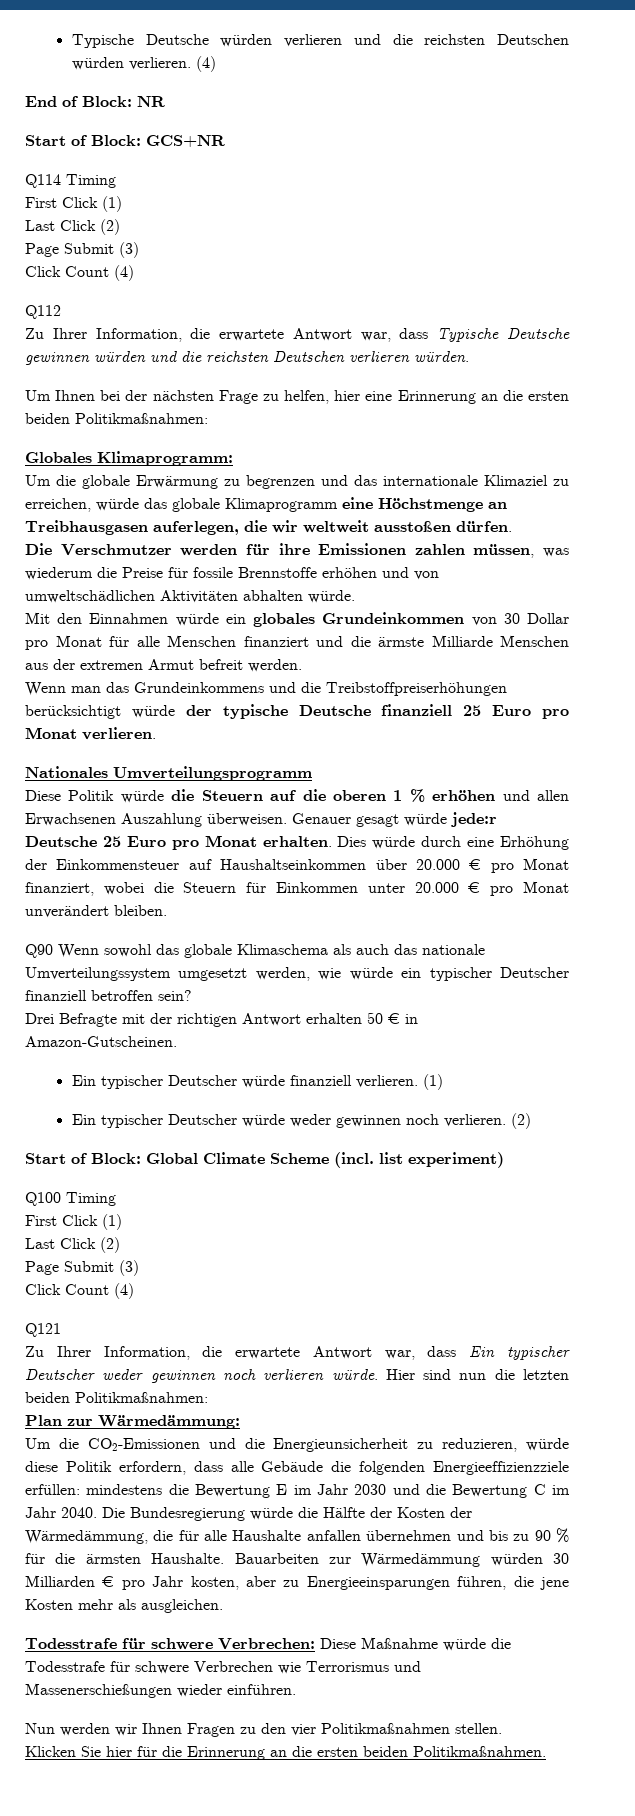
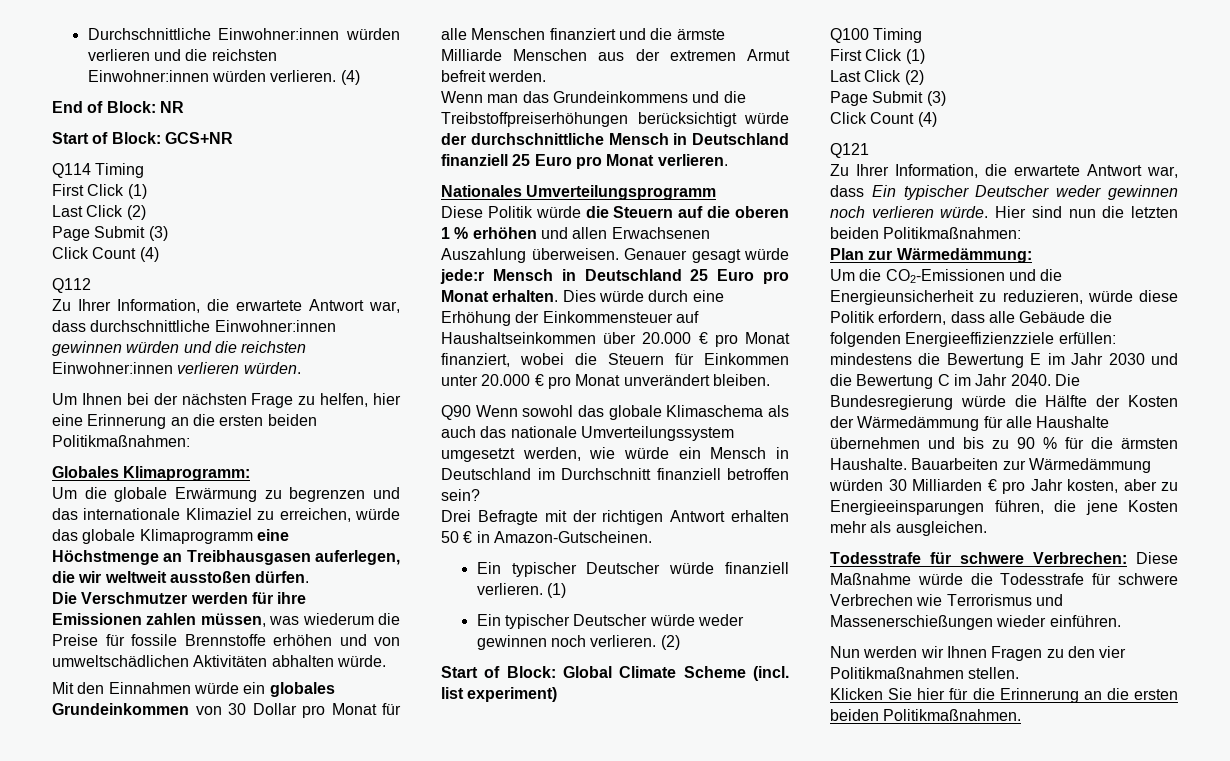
[71,34,209,48] Typische Deutsche -> [87,28,340,40] Durchschnittliche Einwohner:innen
[496,34,569,45] Deutschen -> [87,70,209,82] Einwohner:innen
[437,328,570,342] Typische Deutsche -> [90,320,336,332] durchschnittliche Einwohner:innen
[273,351,345,362] Deutschen -> [52,362,173,374] Einwohner:innen
[222,704,371,719] typische Deutsche -> [470,133,789,145] durchschnittliche Mensch in Deutschland
[25,836,97,847] Deutsche -> [492,269,682,281] Mensch in Deutschland
[429,967,569,981] typischer Deutscher -> [710,447,789,459] [441,468,651,480] Mensch in Deutschland im Durchschnitt
[25,1530,174,1544] Wärmedämmung, die -> [857,416,980,431] Wärmedämmung
[306,1530,361,1541] anfallen -> (1110, 422) none

